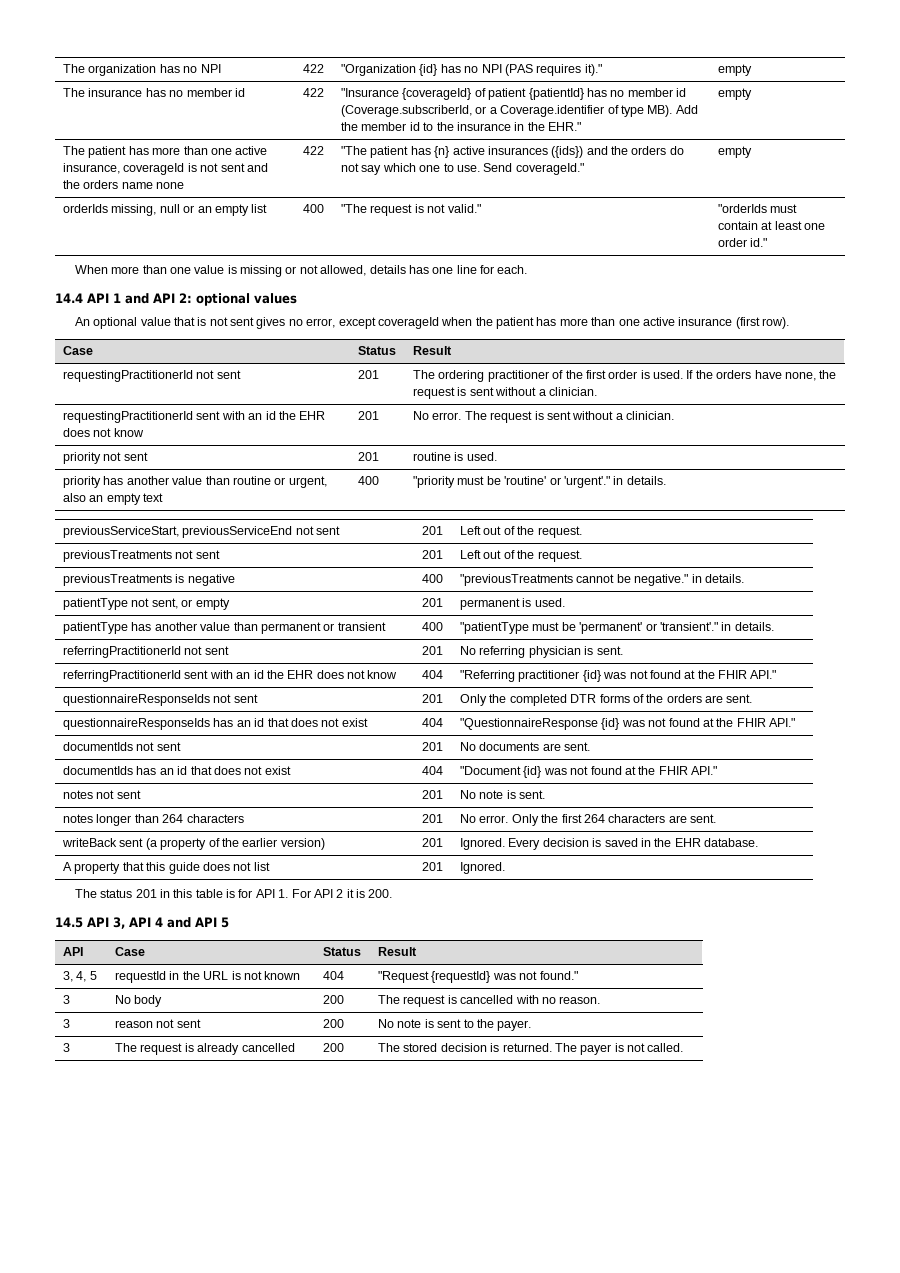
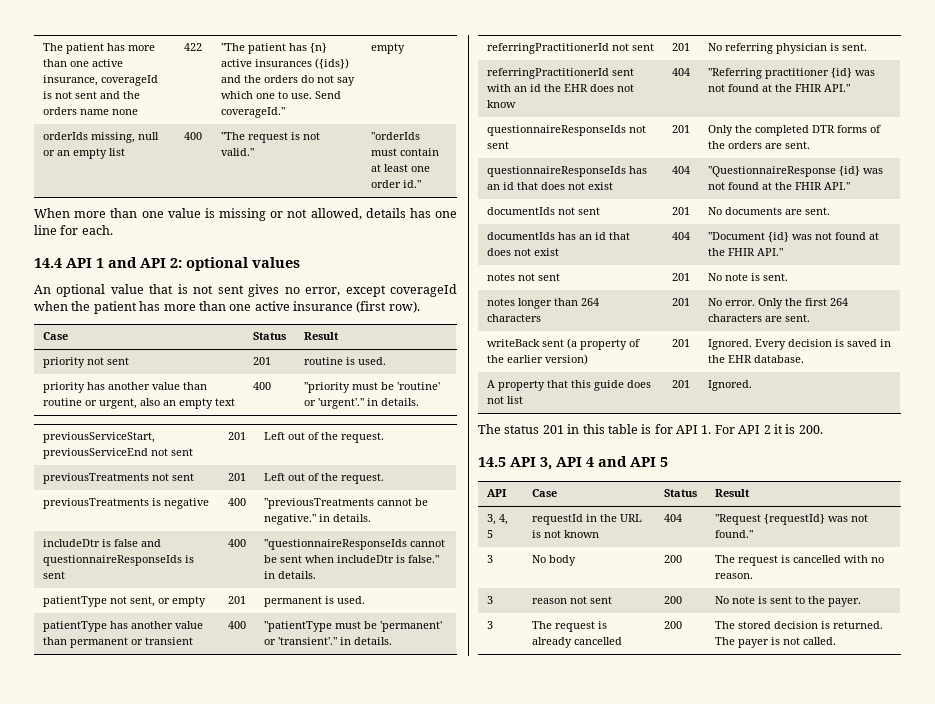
[62,64,221,76] [302,64,324,73] [340,64,602,76] [717,64,752,76] [62,88,245,97] [302,88,324,97] [340,88,686,100] [340,105,698,117] [340,122,581,131] [717,88,752,100] [62,146,85,155] The organization has no NPI | 422 | "Organization {id} has no NPI (PAS requires it)." | empty // The insurance has no member id | 422 | "Insurance {coverageId} of patient {patientId} has no member id (Coverage.subscriberId, or a Coverage.identifier of type MB). Add the member id to the insurance in the EHR." | empty // The -> [42,43,63,51] The
[62,370,241,382] [357,370,379,379] [412,370,837,382] [412,387,597,399] [62,411,326,423] [62,428,144,437] [357,411,379,420] [412,411,674,423] // requestingPractitionerId not sent | 201 | The ordering practitioner of the first order is used. If the orders have none, the request is sent without a clinician. // requestingPractitionerId sent with an id the EHR does not know | 201 | No error. The request is sent without a clinician. -> (339, 336) none
(744, 578) none -> [42,539,161,547] [42,555,194,566] [42,571,65,579] [227,539,246,547] [263,539,445,550] [263,555,439,563] [263,571,316,579] // includeDtr is false and questionnaireResponseIds is sent | 400 | "questionnaireResponseIds cannot be sent when includeDtr is false." in details.

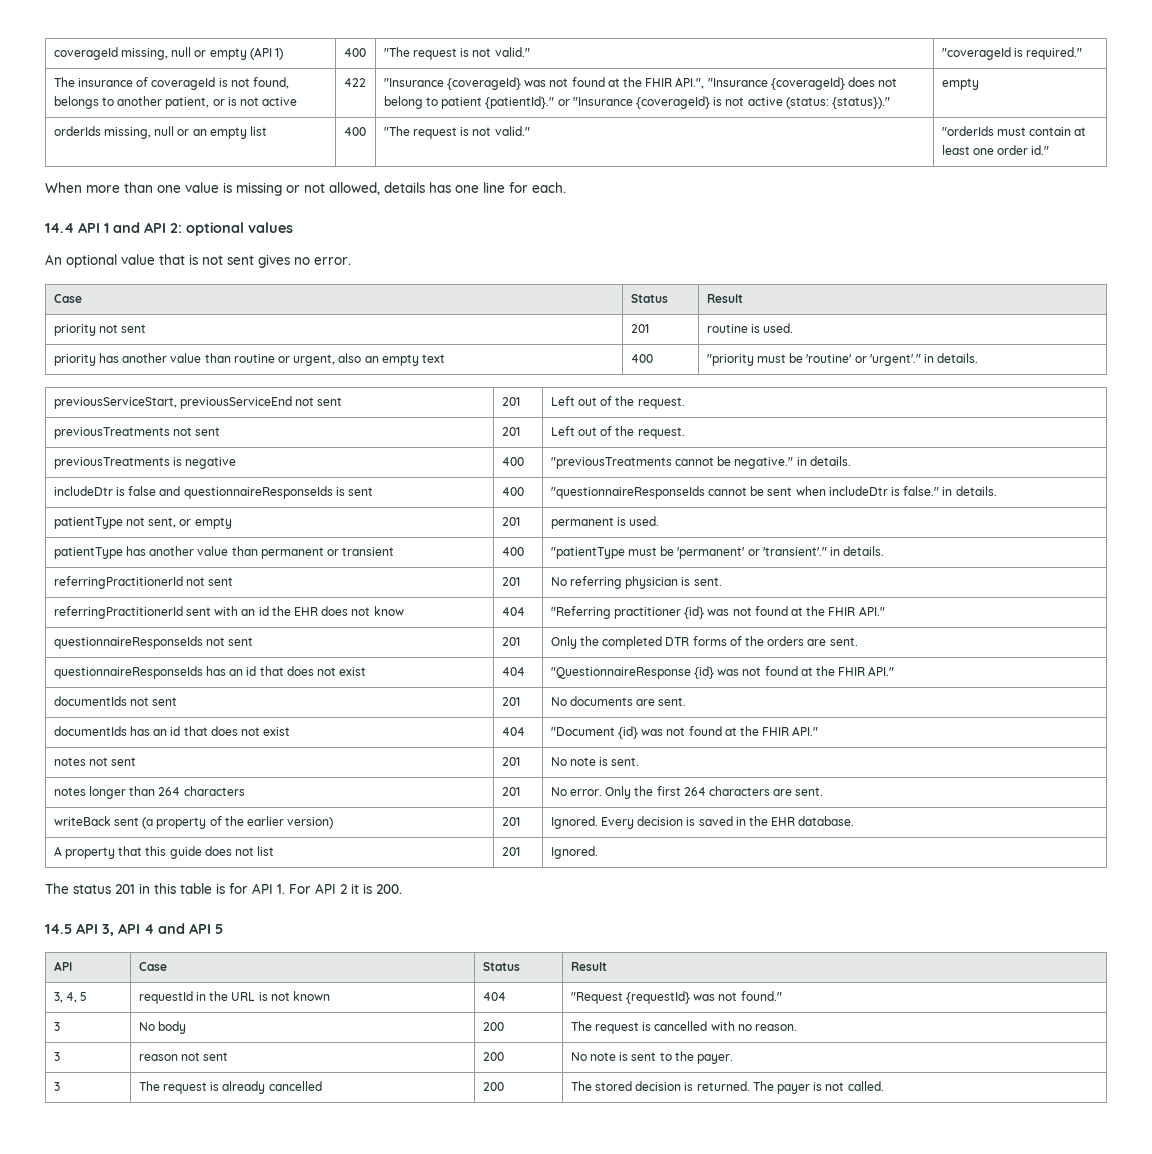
[42,43,155,54] [42,59,123,67] [42,75,158,86] [42,91,140,99] [42,107,138,115] [183,43,202,51] [220,43,327,54] [220,58,349,69] [220,75,355,86] [220,91,341,99] [220,107,285,118] The patient has more than one active insurance, coverageId is not sent and the orders name none | 422 | "The patient has {n} active insurances ({ids}) and the orders do not say which one to use. Send coverageId." -> [53,47,283,60] [343,48,366,57] [383,47,530,60] [941,47,1083,60] [53,77,289,90] [53,96,298,109] [343,78,366,87] [383,77,898,90] [383,96,891,109] coverageId missing, null or empty (API 1) | 400 | "The request is not valid." | "coverageId is required." // The insurance of coverageId is not found, belongs to another patient, or is not active | 422 | "Insurance {coverageId} was not found at the FHIR API.", "Insurance {coverageId} does not belong to patient {patientId}." or "Insurance {coverageId} is not active (status: {status})."
[305,284,458,297] [34,301,420,314] error, except coverageId when the patient has more than one active insurance (first row). -> [314,257,351,265] error.

